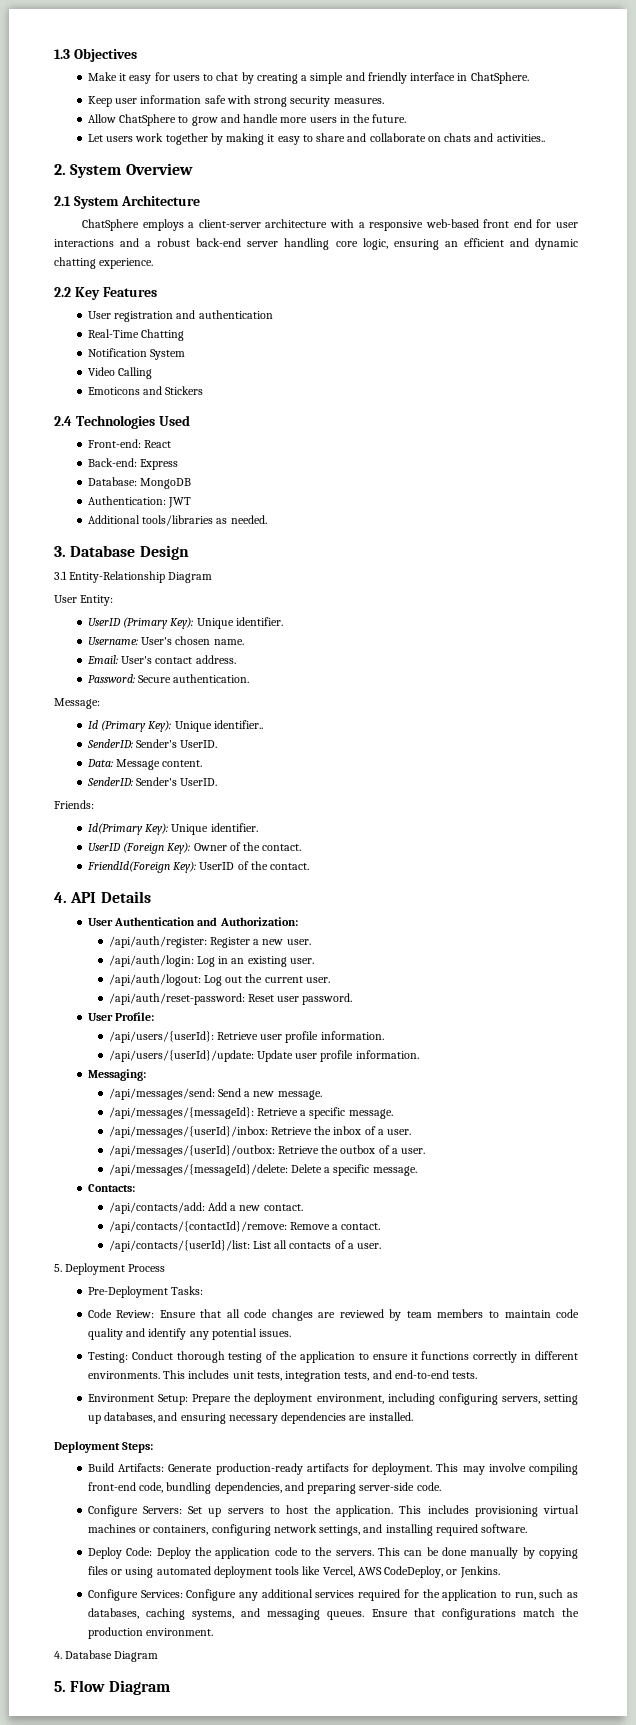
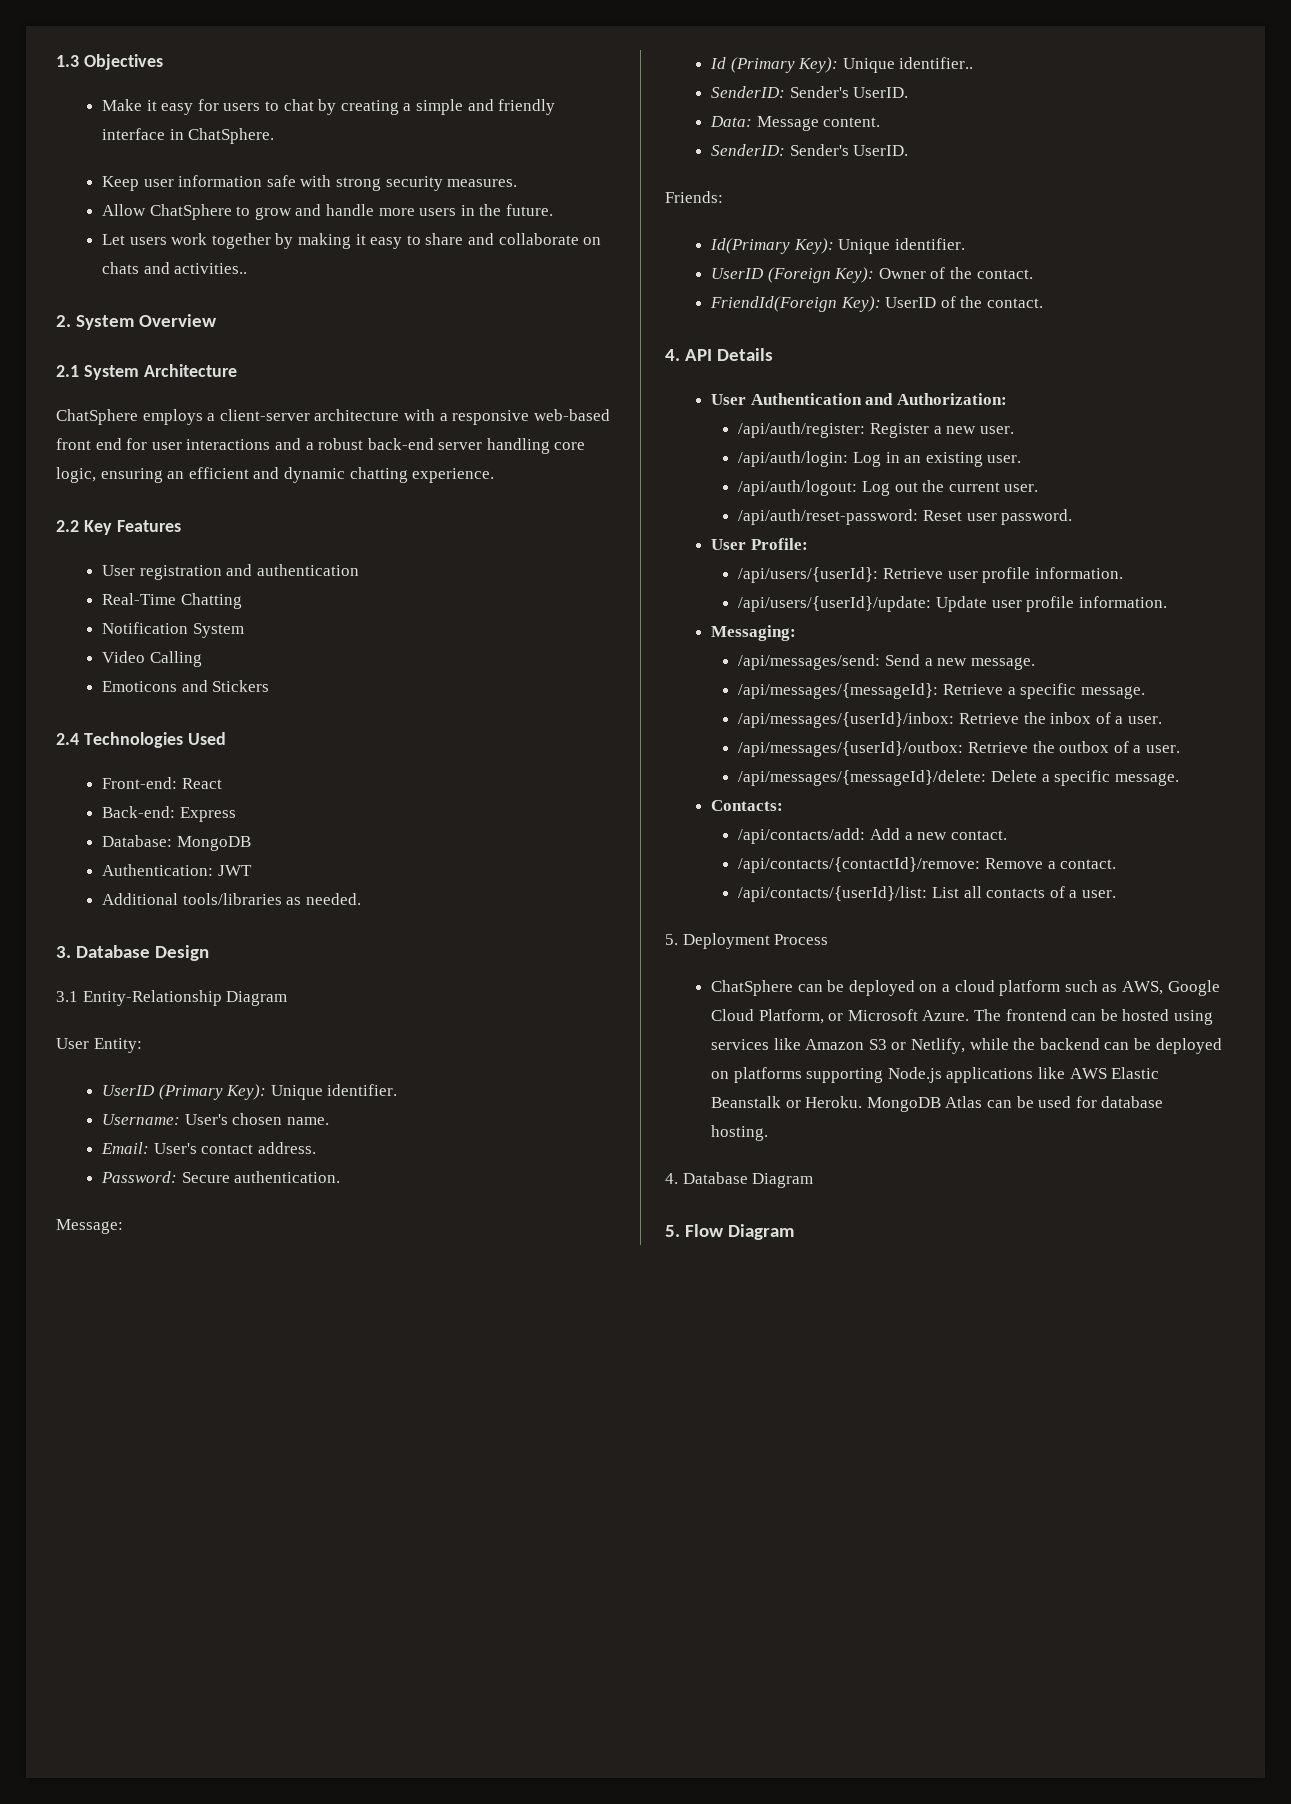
[87,1286,204,1298] [87,1309,579,1321] [87,1328,292,1340] [87,1351,578,1363] [87,1370,478,1382] [87,1393,578,1405] [87,1412,413,1424] [54,1441,154,1453] [87,1463,578,1475] [87,1482,441,1494] [87,1505,579,1517] [87,1524,528,1536] [87,1547,579,1559] [87,1566,500,1578] [87,1589,578,1601] [87,1608,579,1620] [87,1627,214,1639] Pre-Deployment Tasks: // Code Review: Ensure that all code changes are reviewed by team members to maintain code quality and identify any potential issues. // Testing: Conduct thorough testing of the application to ensure it functions correctly in different environments. This includes unit tests, integration tests, and end-to-end tests. // Environment Setup: Prepare the deployment environment, including configuring servers, setting up databases, and ensuring necessary dependencies are installed. // Deployment Steps: // Build Artifacts: Generate production-ready artifacts for deployment. This may involve compiling front-end code, bundling dependencies, and preparing server-side code. // Configure Servers: Set up servers to host the application. This includes provisioning virtual machines or containers, configuring network settings, and installing required software. // Deploy Code: Deploy the application code to the servers. This can be done manually by copying files or using automated deployment tools like Vercel, AWS CodeDeploy, or Jenkins. // Configure Services: Configure any additional services required for the application to run, such as databases, caching systems, and messaging queues. Ensure that configurations match the production environment. -> [711,980,1220,996] [711,1009,1213,1025] [711,1038,1222,1054] [711,1067,1160,1083] [711,1096,1164,1112] [711,1125,769,1141] ChatSphere can be deployed on a cloud platform such as AWS, Google Cloud Platform, or Microsoft Azure. The frontend can be hosted using services like Amazon S3 or Netlify, while the backend can be deployed on platforms supporting Node.js applications like AWS Elastic Beanstalk or Heroku. MongoDB Atlas can be used for database hosting.

